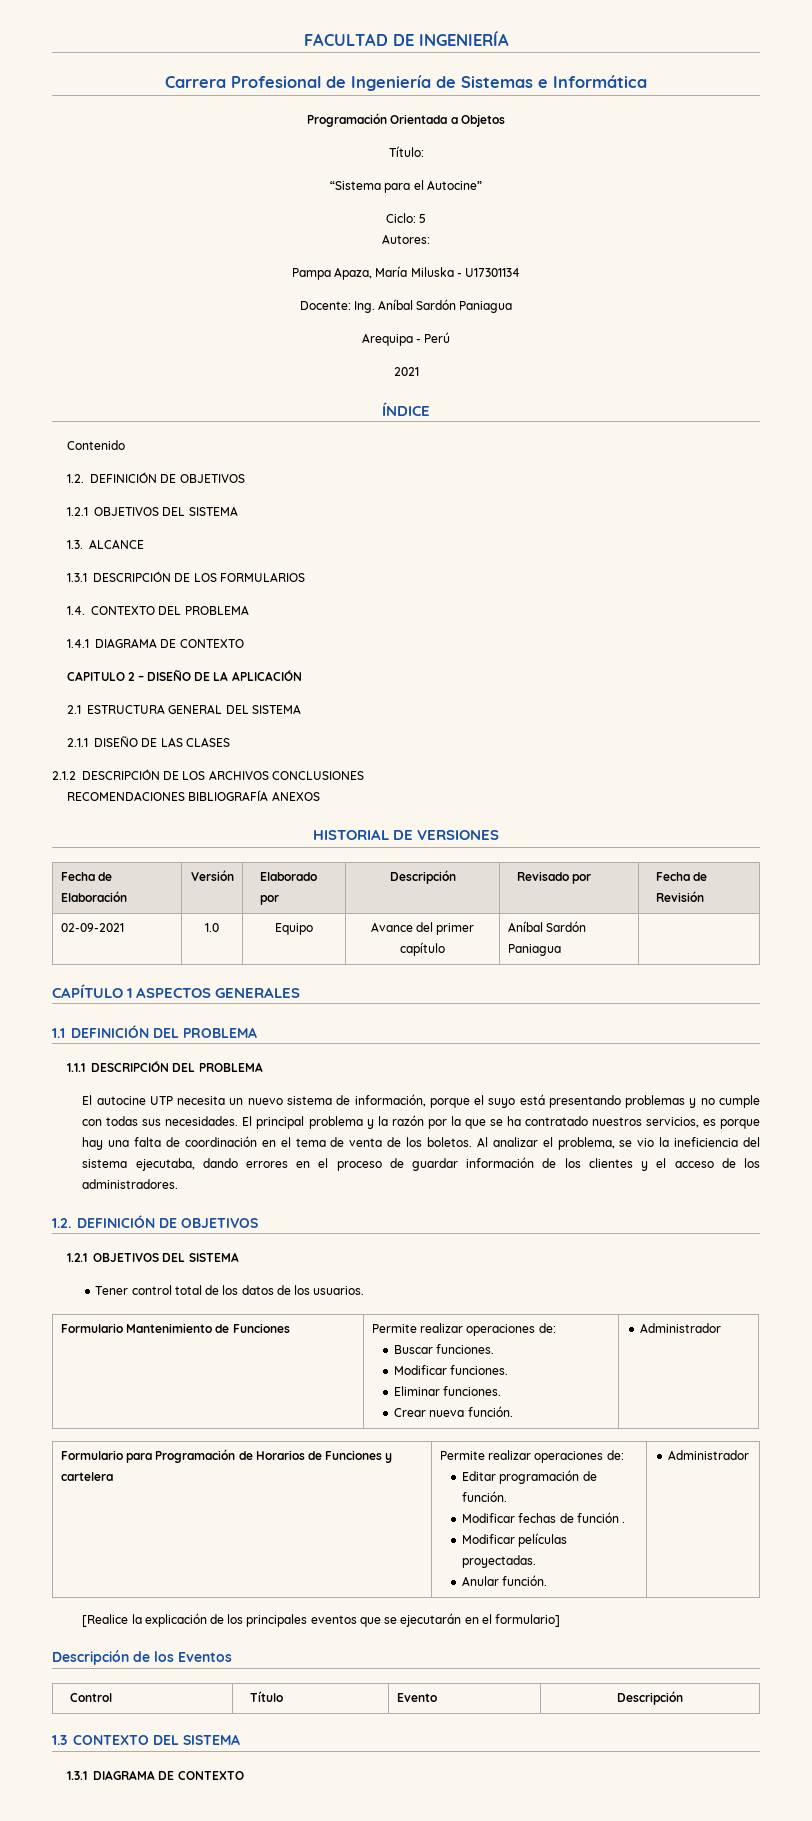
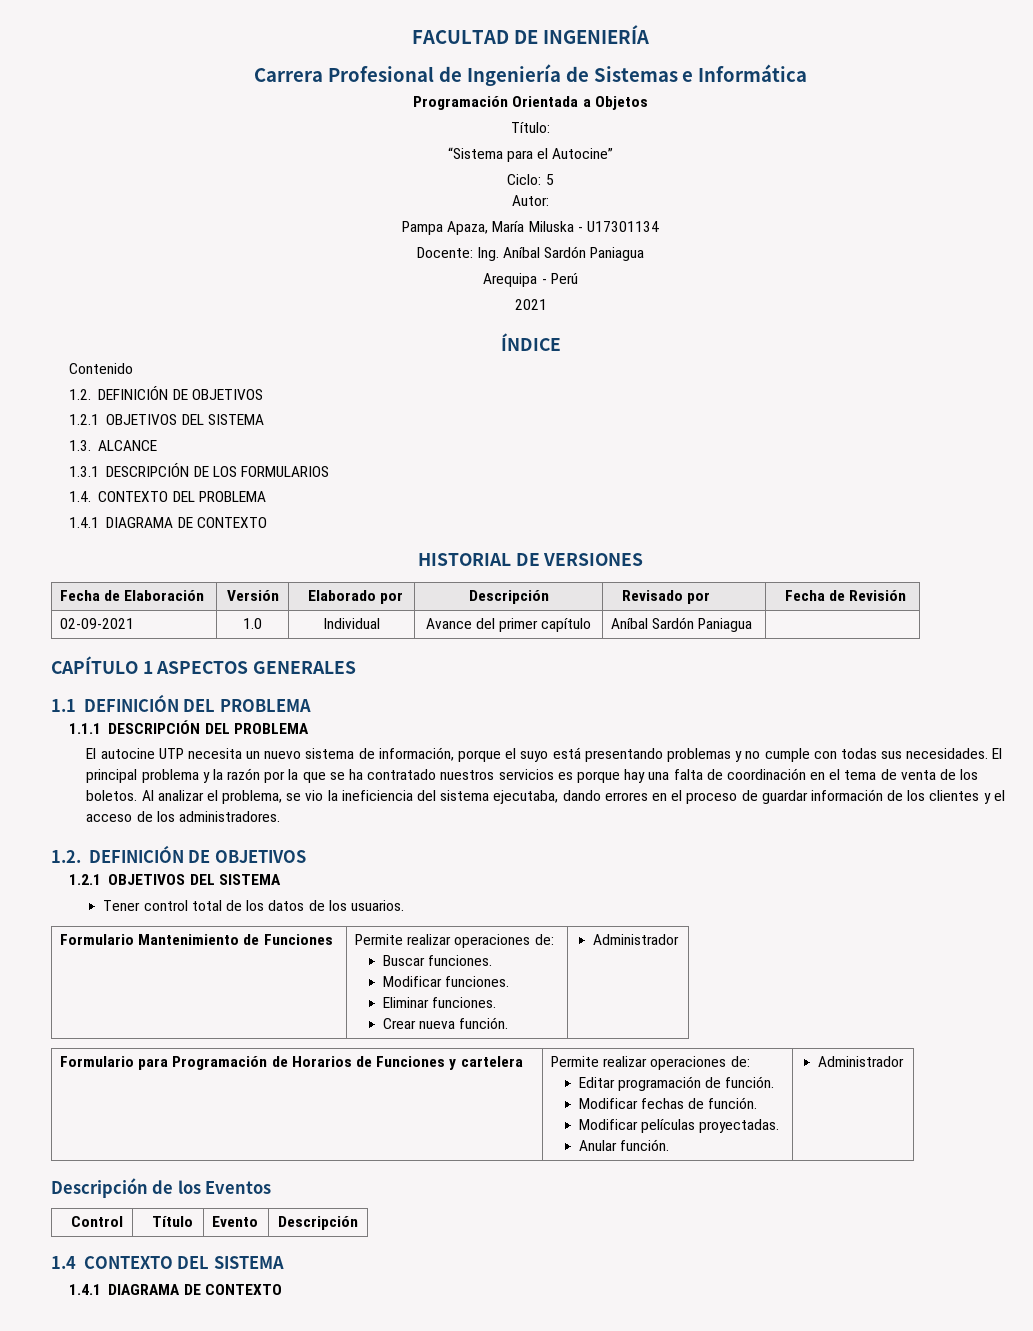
[382,234,430,244] Autores: -> [512,195,549,206] Autor:
[67,670,302,681] [67,704,301,714] [67,736,230,747] [52,769,364,780] [67,790,320,801] // CAPITULO 2 – DISEÑO DE LA APLICACIÓN // 2.1 ESTRUCTURA GENERAL DEL SISTEMA // 2.1.1 DISEÑO DE LAS CLASES // 2.1.2 DESCRIPCIÓN DE LOS ARCHIVOS CONCLUSIONES // RECOMENDACIONES BIBLIOGRAFÍA ANEXOS -> (267, 522) none
[275,923,313,935] Equipo -> [323,618,380,629] Individual
[645,1117,699,1128] servicios, -> [498,769,554,780] servicios
[576,1512,626,1523] función . -> [708,1097,758,1109] función.
[82,1613,561,1627] // [Realice la explicación de los principales eventos que se ejecutarán en el formulario] -> (905, 1061) none
[52,1735,67,1745] 1.3 -> [51,1256,76,1269] 1.4
[67,1771,88,1780] 1.3.1 -> [68,1284,101,1295] 1.4.1

